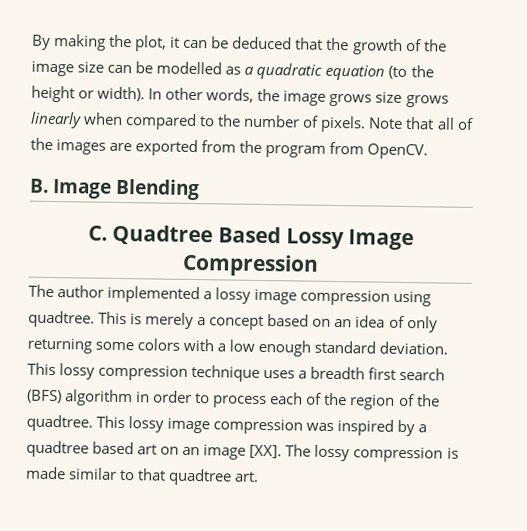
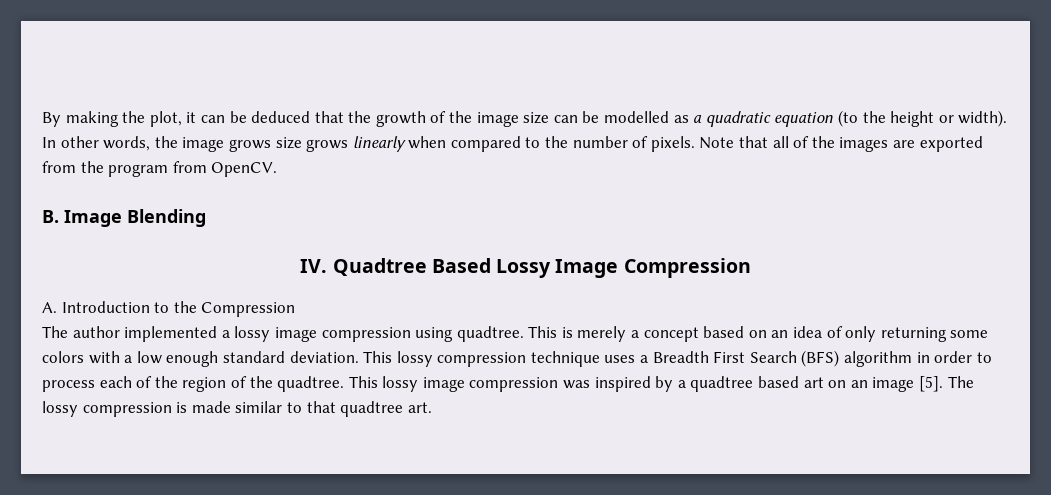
[87,225,108,241] C. -> [300,259,328,273] IV.
(319, 265) none -> [42,301,296,317] // A. Introduction to the Compression
[310,366,446,381] breadth first search -> [652,351,797,363] Breadth First Search
[249,444,283,459] [XX]. -> [918,376,943,392] [5].

